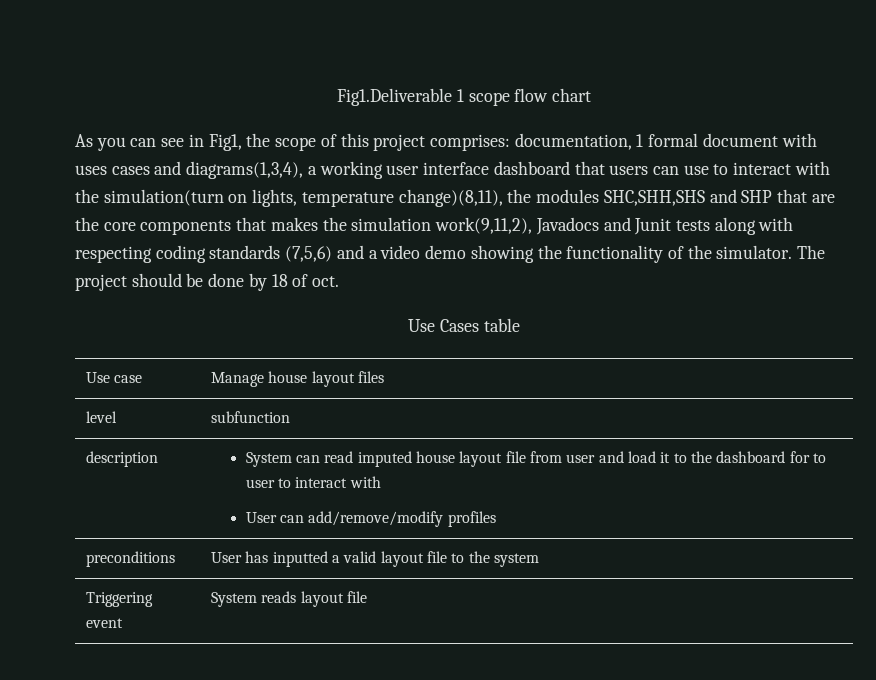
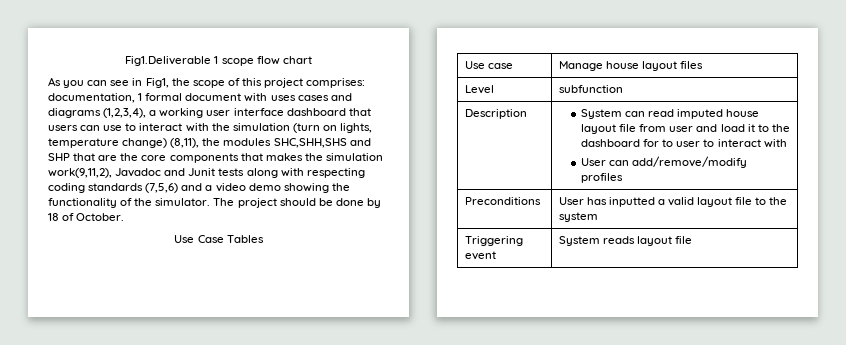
[186,161,304,179] diagrams(1,3,4), -> [48,108,147,118] diagrams (1,2,3,4),
[103,189,224,206] simulation(turn -> [232,123,320,133] simulation (turn
[398,189,503,207] change)(8,11), -> [122,138,200,148] change) (8,11),
[535,217,599,235] Javadocs -> [115,168,162,177] Javadoc
[312,276,340,287] [408,318,520,332] oct. // Use Cases table -> [76,213,125,221] [174,235,264,243] October. // Use Case Tables
[85,411,117,423] level -> [464,85,494,94] Level
[85,451,158,467] description -> [464,109,527,119] Description
[85,551,175,567] preconditions -> [464,197,541,205] Preconditions

